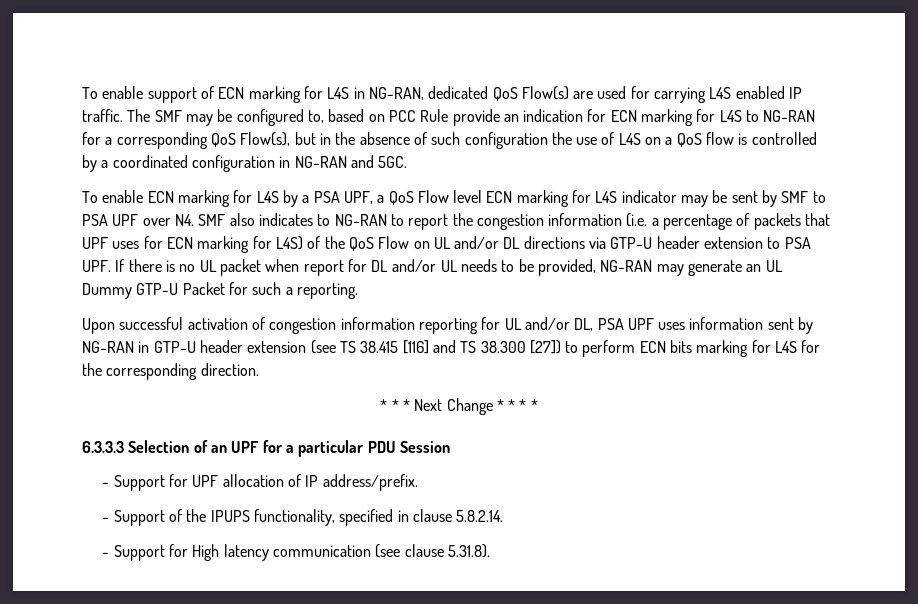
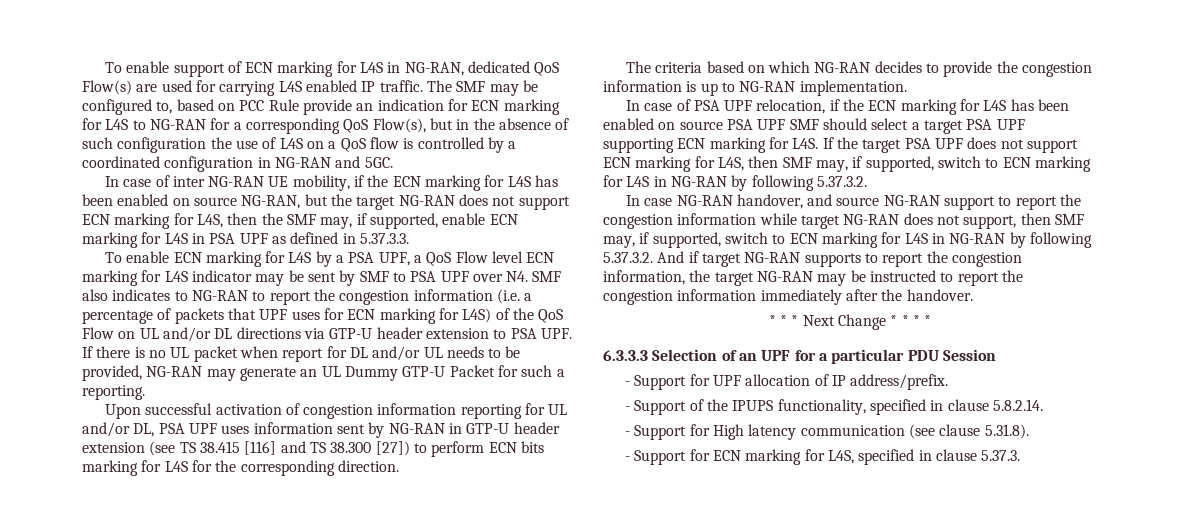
(408, 162) none -> [104,175,559,191] [82,194,570,210] [82,213,518,229] [82,232,409,248] // In case of inter NG-RAN UE mobility, if the ECN marking for L4S has been enabled on source NG-RAN, but the target NG-RAN does not support ECN marking for L4S, then the SMF may, if supported, enable ECN marking for L4S in PSA UPF as defined in 5.37.3.3.
(259, 369) none -> [625,61,1093,77] [603,80,907,96] [625,99,1070,115] [603,118,1025,134] [603,137,1078,153] [603,156,1091,172] [603,175,867,191] [625,194,1082,210] [603,213,1084,229] [603,232,1092,248] [603,251,1022,267] [603,270,1023,286] [603,289,973,305] // The criteria based on which NG-RAN decides to provide the congestion information is up to NG-RAN implementation. // In case of PSA UPF relocation, if the ECN marking for L4S has been enabled on source PSA UPF SMF should select a target PSA UPF supporting ECN marking for L4S. If the target PSA UPF does not support ECN marking for L4S, then SMF may, if supported, switch to ECN marking for L4S in NG-RAN by following 5.37.3.2. // In case NG-RAN handover, and source NG-RAN support to report the congestion information while target NG-RAN does not support, then SMF may, if supported, switch to ECN marking for L4S in NG-RAN by following 5.37.3.2. And if target NG-RAN supports to report the congestion information, the target NG-RAN may be instructed to report the congestion information immediately after the handover.
(490, 551) none -> [625,449,1021,465] // - Support for ECN marking for L4S, specified in clause 5.37.3.

